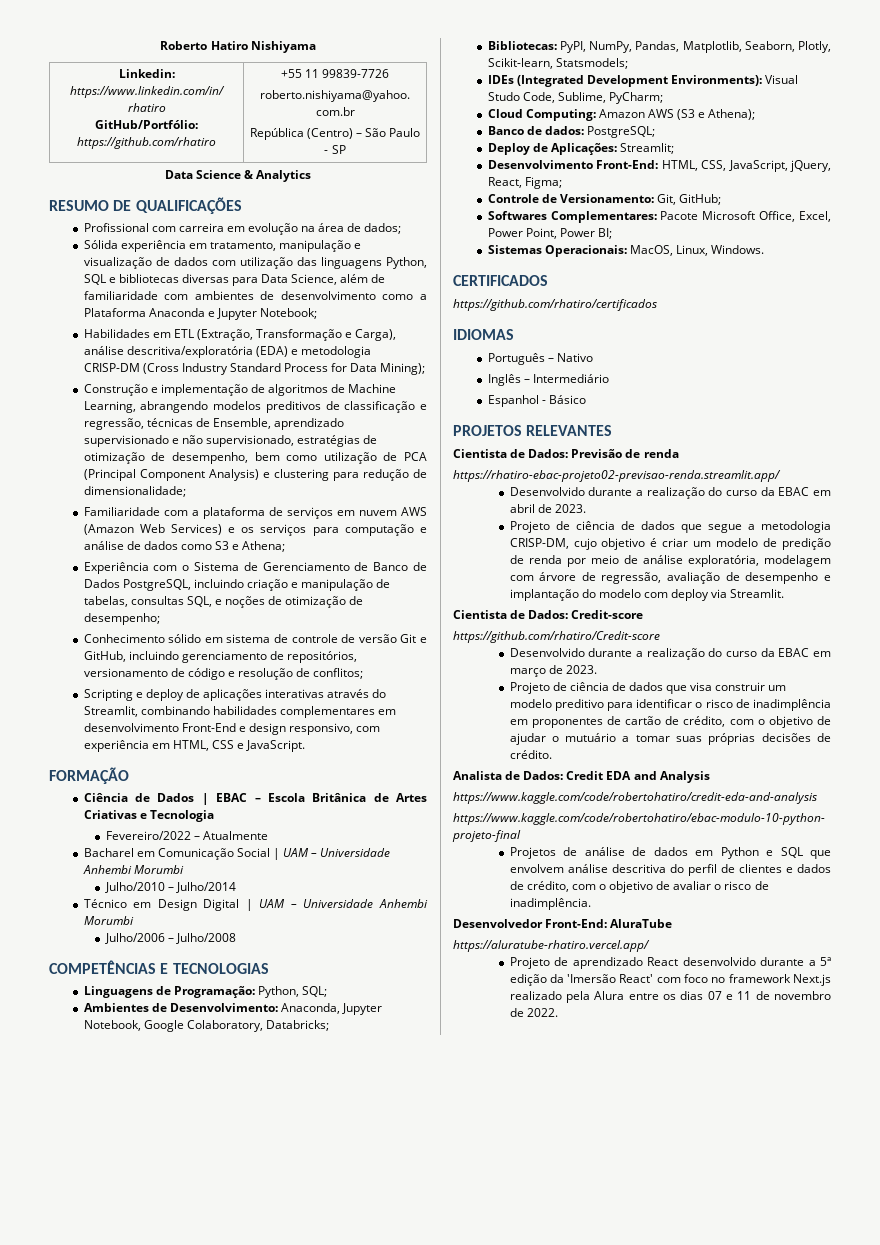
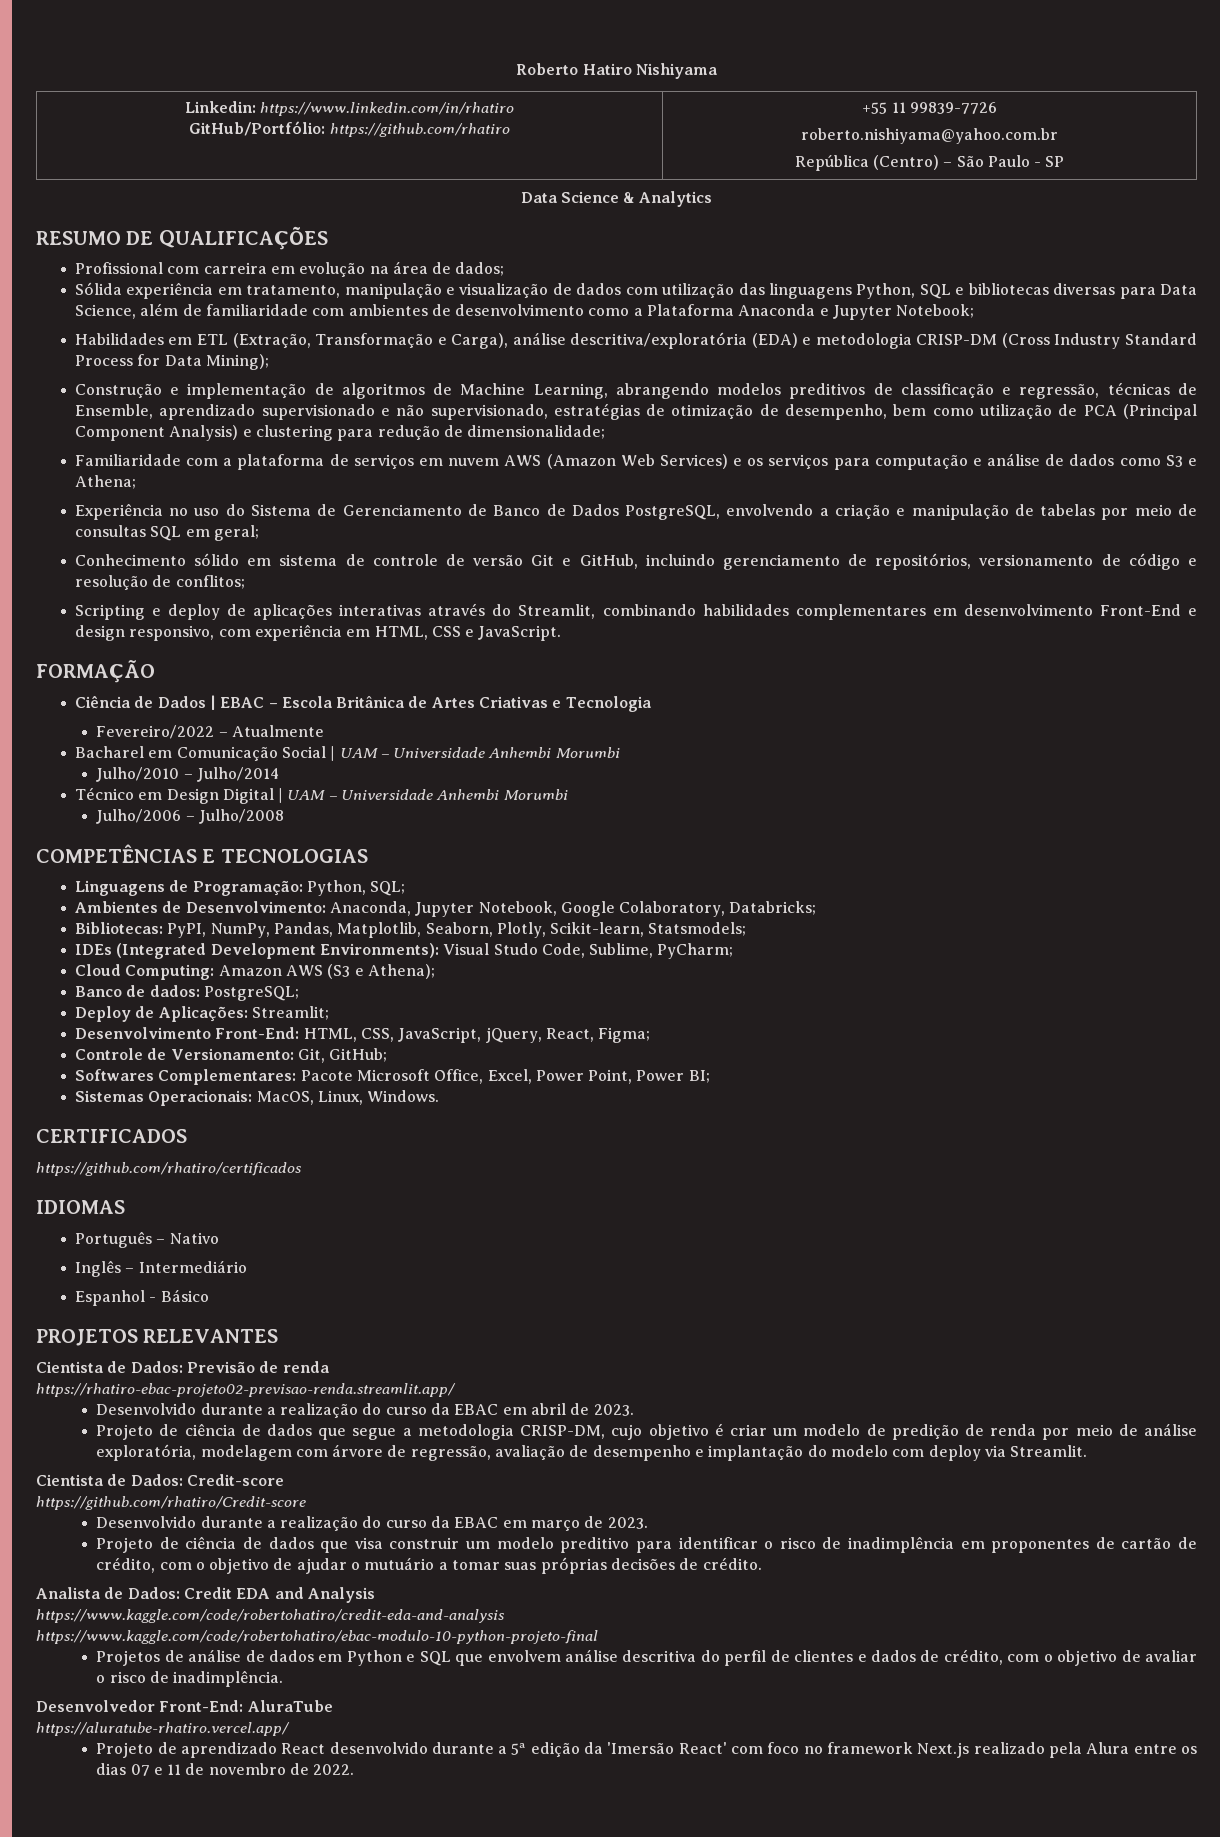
[153,565,190,571] com o -> [169,504,245,516] no uso do
[193,579,244,588] incluindo -> [726,504,829,516] envolvendo a
[83,596,364,608] [83,613,160,625] tabelas, consultas SQL, e noções de otimização de desempenho; -> [1040,504,1198,520] [74,525,259,541] tabelas por meio de consultas SQL em geral;

